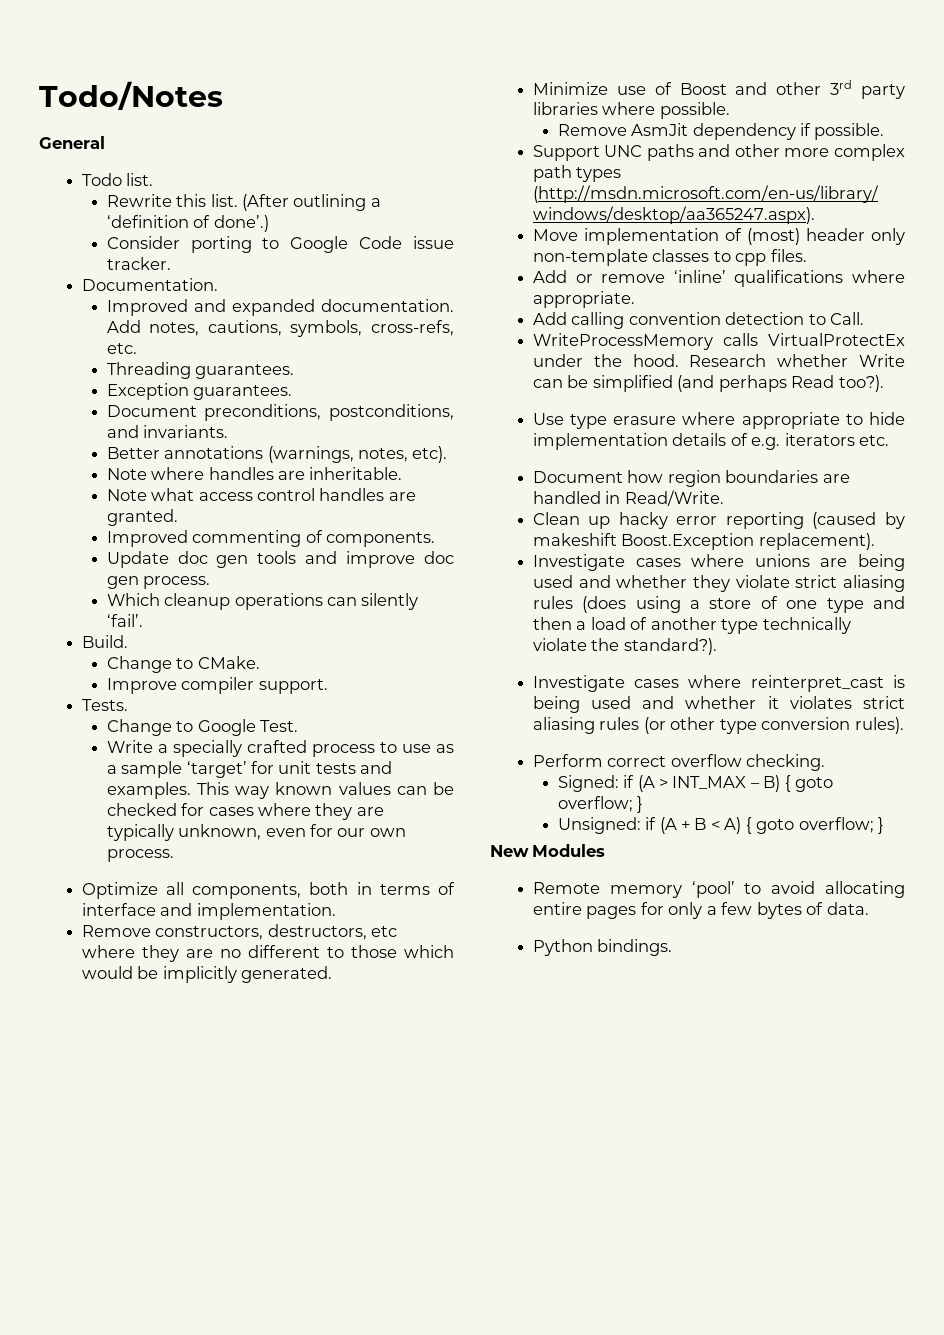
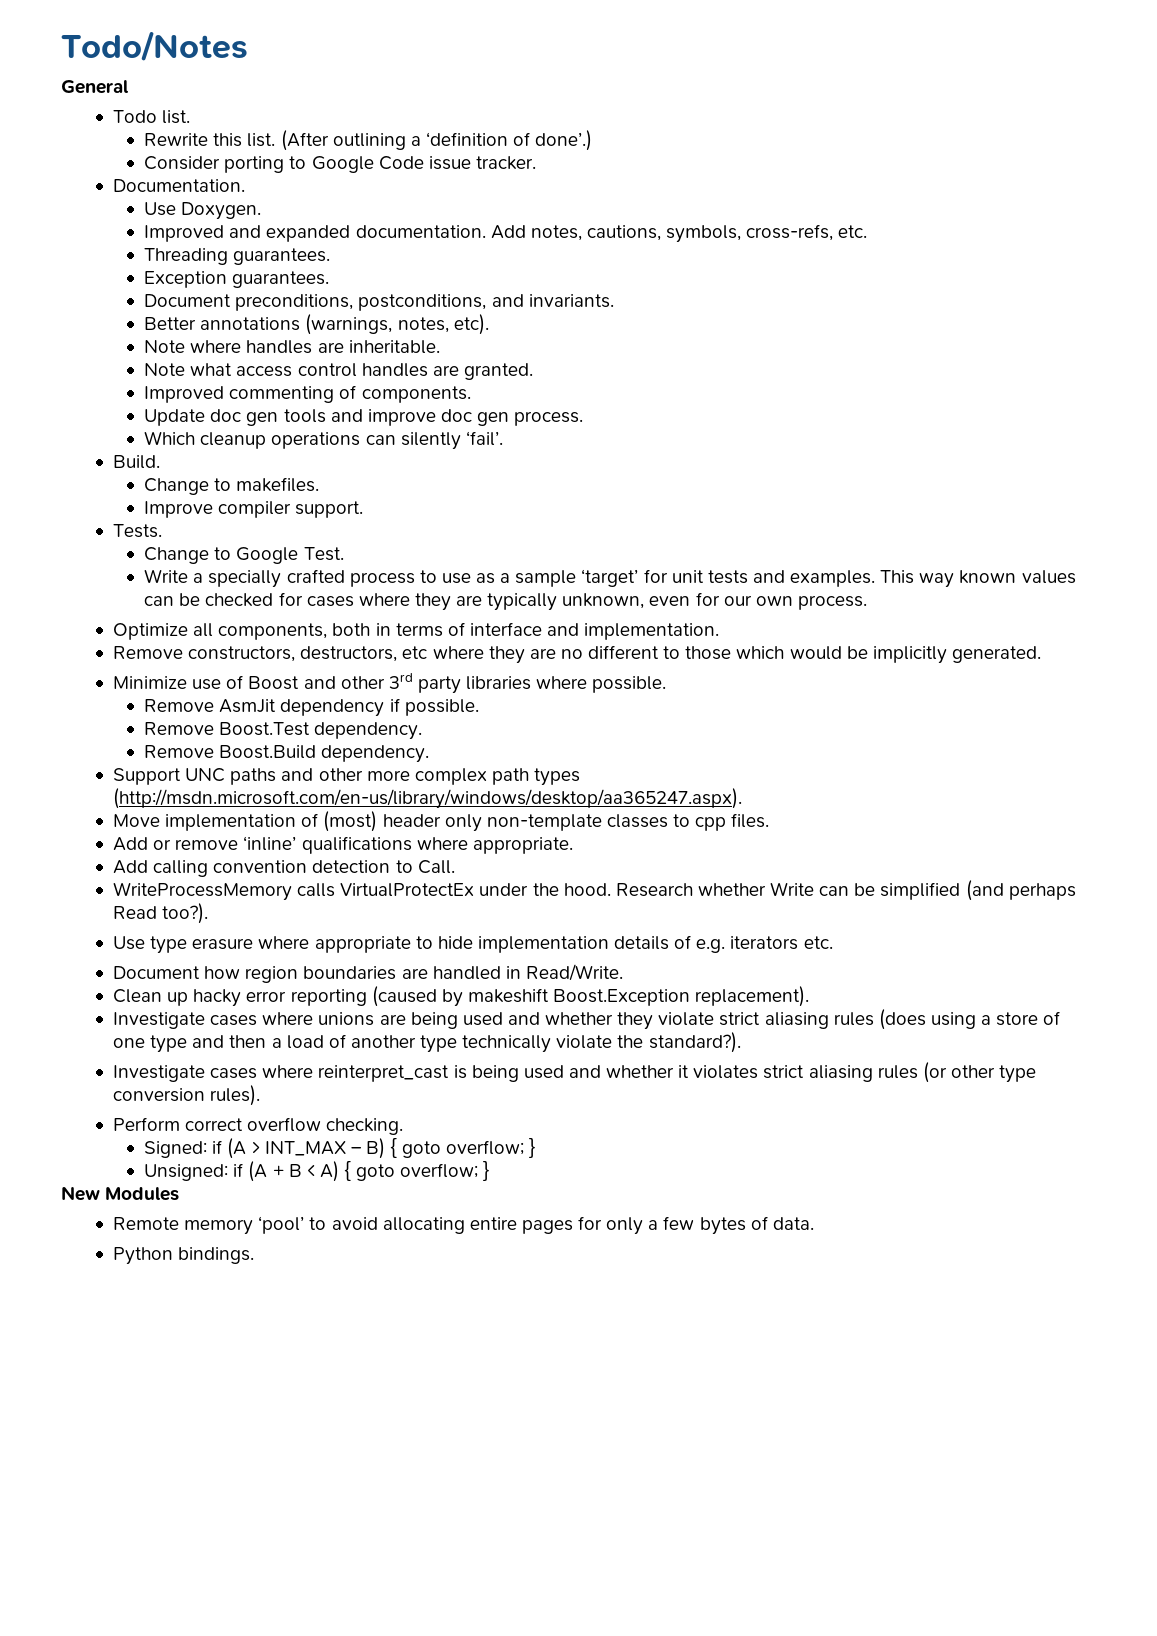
(218, 284) none -> [144,202,262,220] // Use Doxygen.
[197,656,260,669] CMake. -> [236,477,320,492] makefiles.
(885, 131) none -> [144,722,423,740] [144,745,430,763] // Remove Boost.Test dependency. // Remove Boost.Build dependency.

